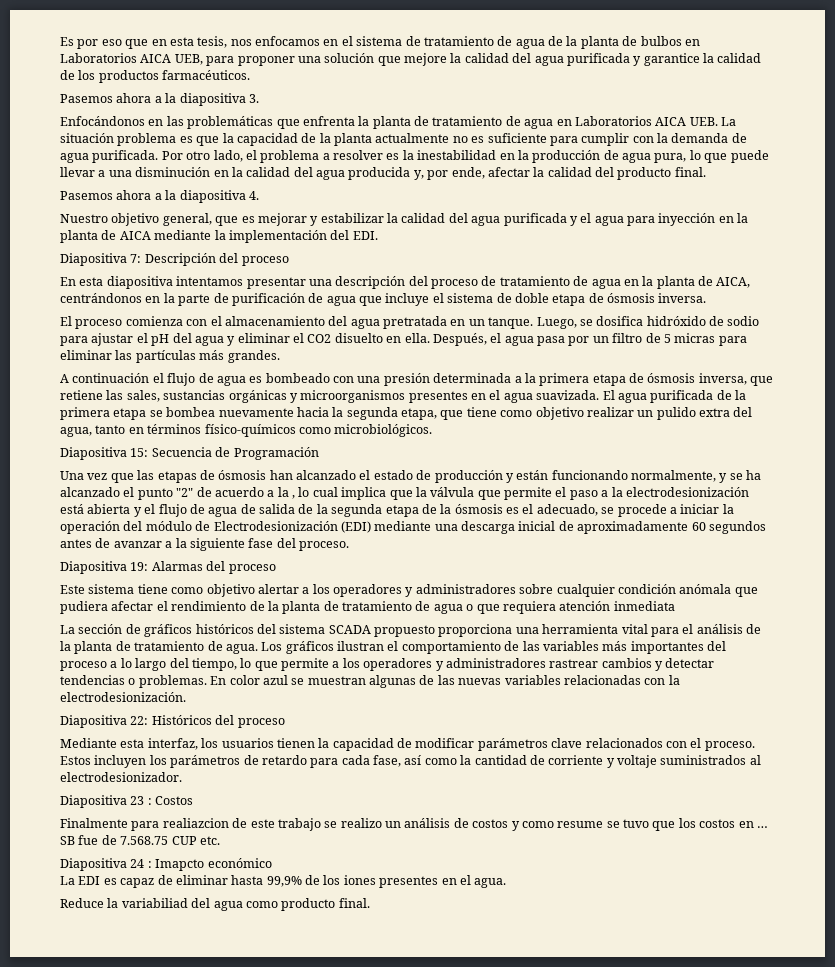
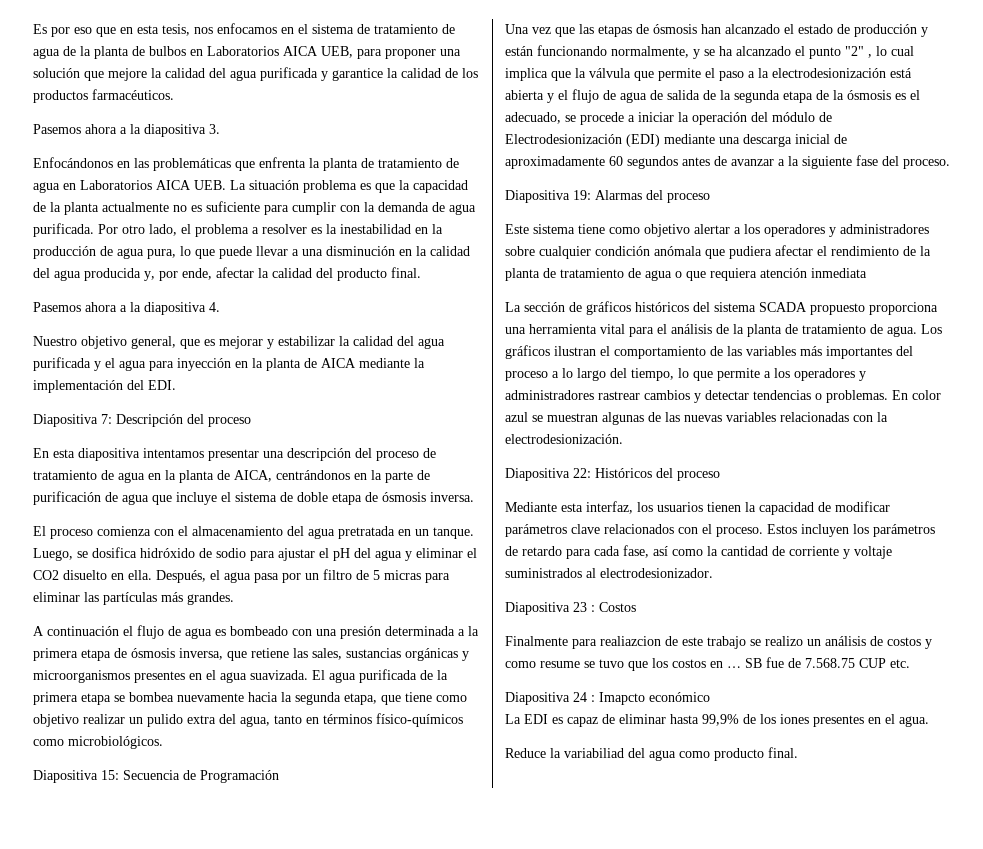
[196,487,289,497] de acuerdo a la -> (864, 51) none

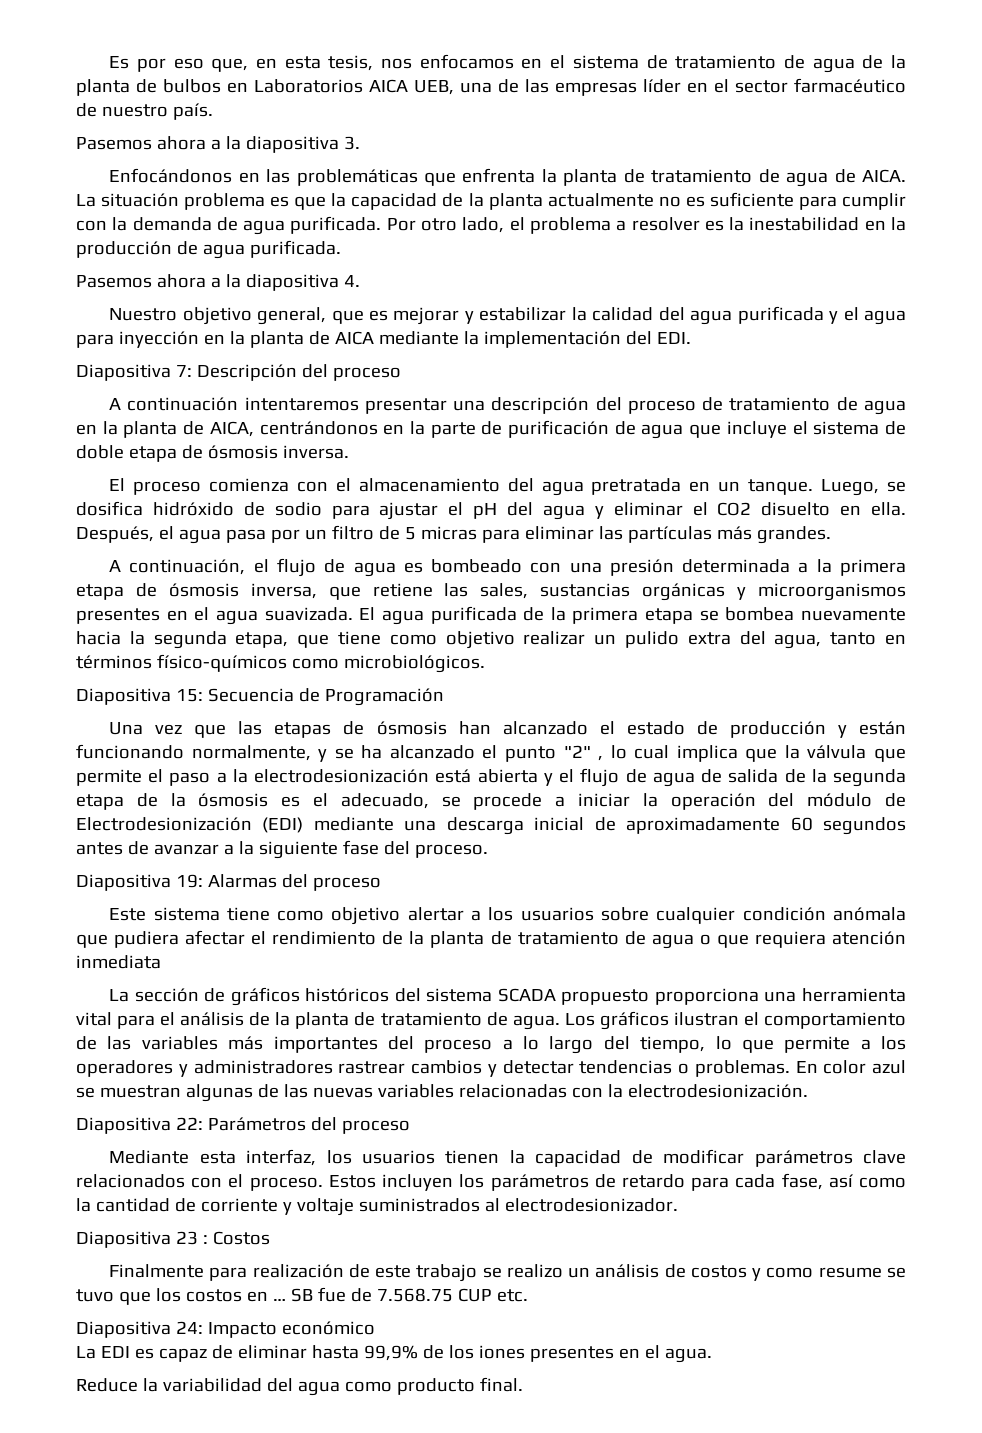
[96,27,116,37] que -> [211,58,249,72] que,
[357,49,461,59] [33,67,478,81] [33,89,174,103] para proponer una solución que mejore la calidad del agua purificada y garantice la calidad de los productos farmacéuticos. -> [460,78,906,96] [76,103,213,120] una de las empresas líder en el sector farmacéutico de nuestro país.
[63,180,226,190] en Laboratorios AICA UEB. -> [834,169,906,183] de AICA.
[147,246,470,259] [33,267,421,281] pura, lo que puede llevar a una disminución en la calidad del agua producida y, por ende, afectar la calidad del producto final. -> [249,240,341,258] purificada.
[33,448,204,461] En esta diapositiva intentamos -> [109,397,359,411] A continuación intentaremos
[47,626,119,636] continuación -> [129,559,246,575] continuación,
[764,224,929,237] operadores y administradores -> [520,907,594,921] usuarios
[595,468,652,478] Históricos -> [207,1117,306,1131] Parámetros
[600,636,661,646] realiazcion -> [252,1264,344,1278] realización
[573,692,645,705] 24 : Imapcto -> [175,1321,277,1338] 24: Impacto
[564,748,624,758] variabiliad -> [162,1378,262,1392] variabilidad

